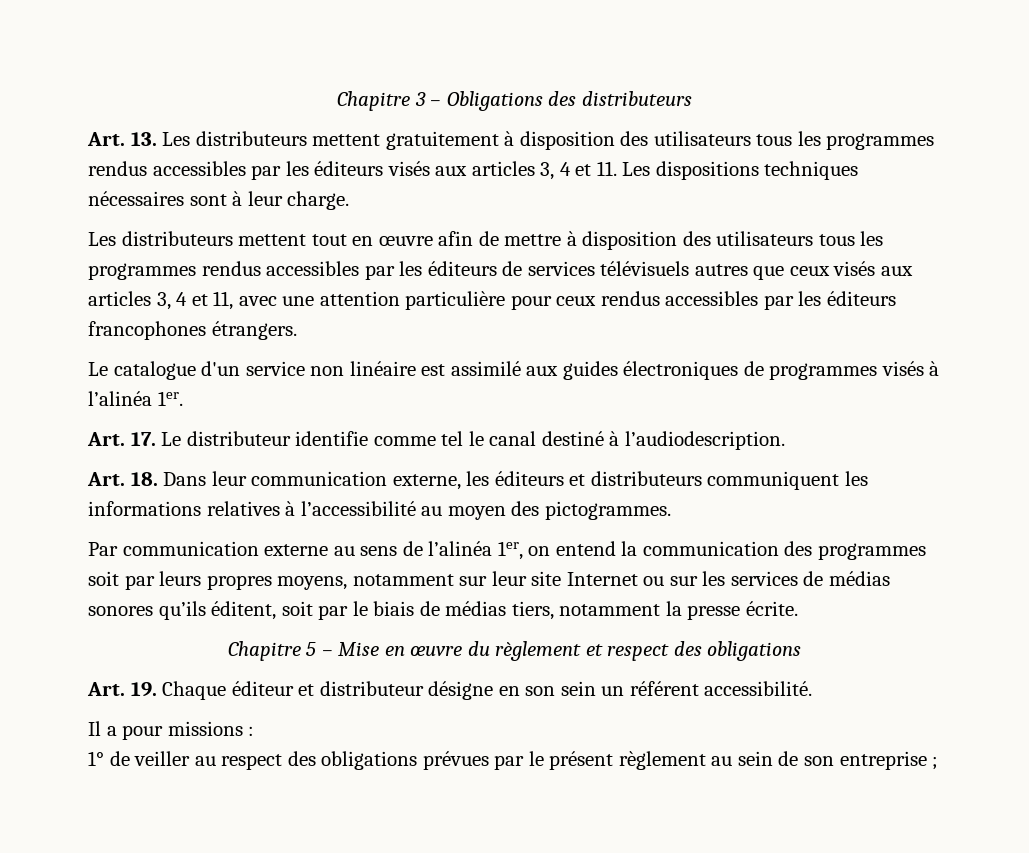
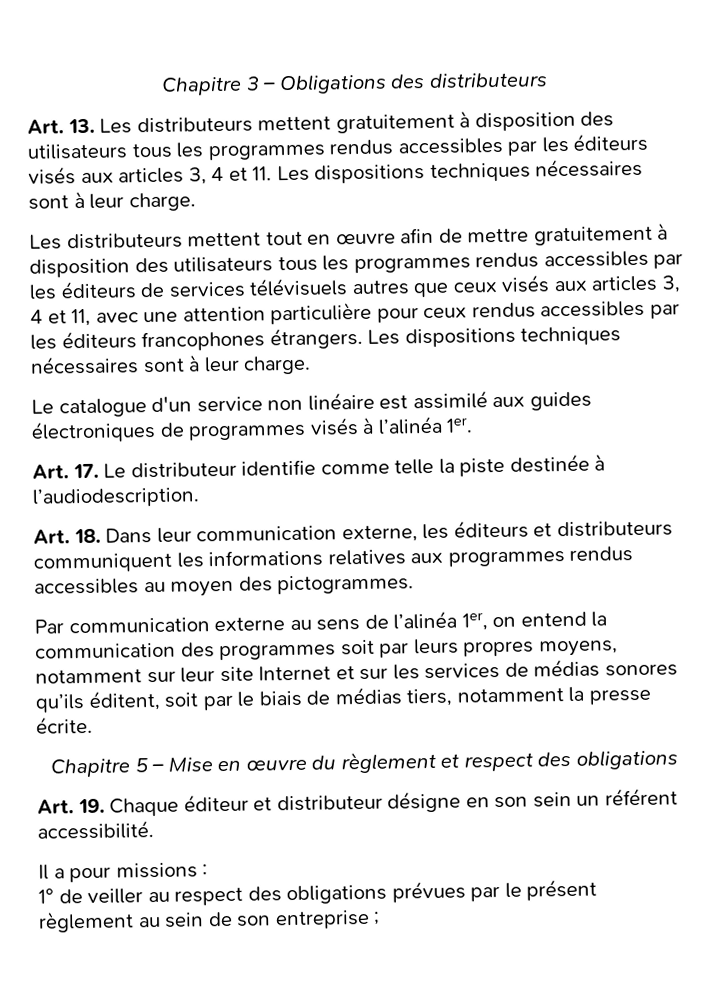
(562, 240) none -> [533,225,653,246] gratuitement
(297, 330) none -> [367,326,622,348] [30,354,312,375] Les dispositions techniques nécessaires sont à leur charge.
[441,431,604,446] tel le canal destiné -> [394,453,590,477] telle la piste destinée
[285,501,416,516] à l’accessibilité -> [410,546,634,567] [34,578,139,595] aux programmes rendus accessibles
[643,576,665,586] ou -> [335,666,355,680] et

